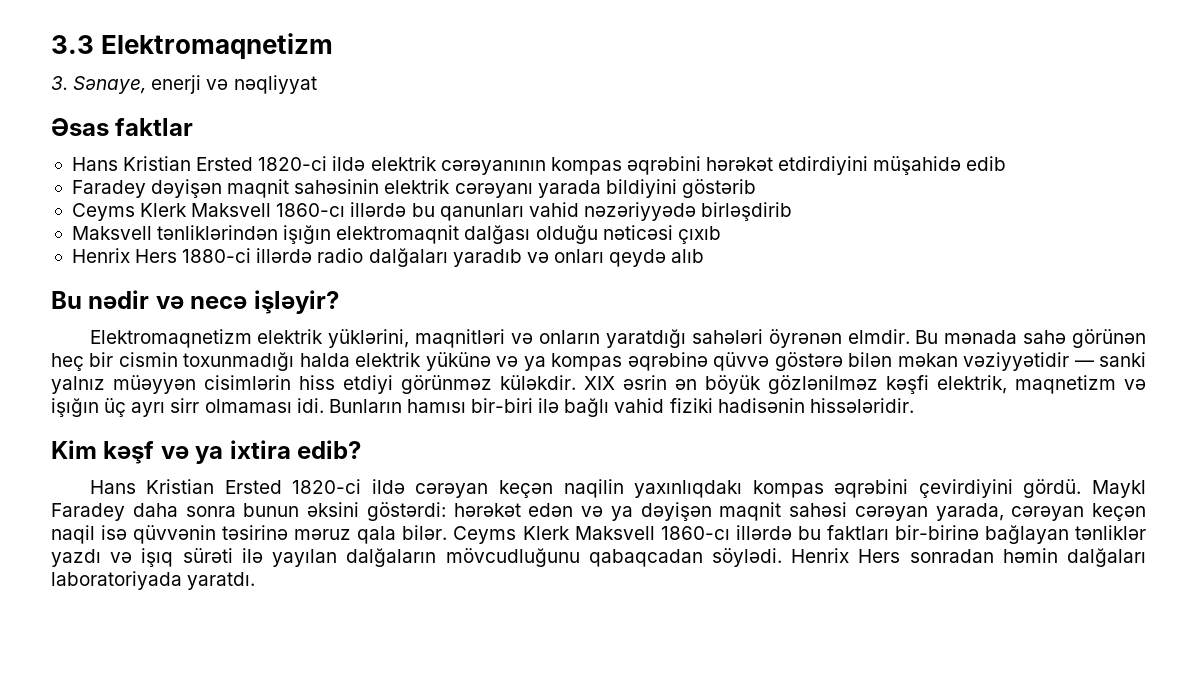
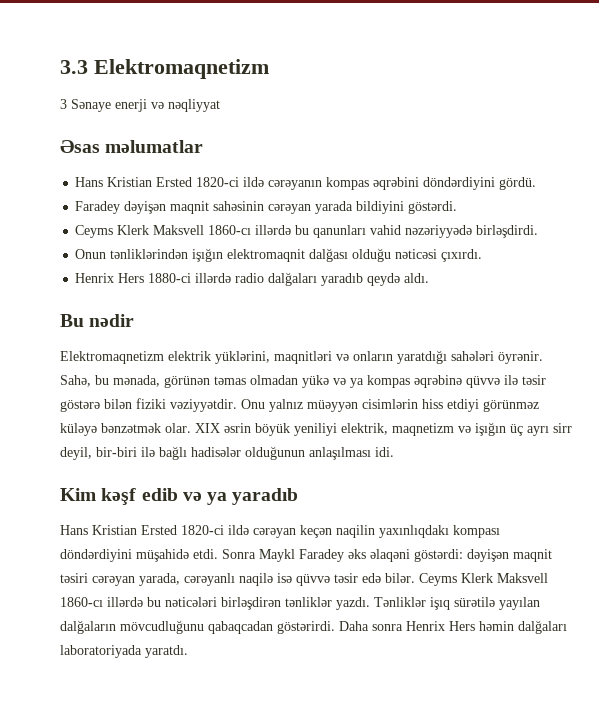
[51,76,147,94] 3. Sənaye, -> [60,99,111,112] 3 Sənaye
[115,118,194,136] [71,156,1007,175] faktlar // Hans Kristian Ersted 1820-ci ildə elektrik cərəyanının kompas əqrəbini hərəkət etdirdiyini müşahidə edib -> [105,140,204,153] [75,177,537,190] məlumatlar // Hans Kristian Ersted 1820-ci ildə cərəyanın kompas əqrəbini döndərdiyini gördü.
[384,179,533,198] elektrik cərəyanı -> [268,204,312,214] cərəyan
[681,179,756,198] göstərib -> [408,201,458,214] göstərdi.
[701,202,793,221] [71,226,152,240] birləşdirib // Maksvell -> [476,225,539,238] [75,249,107,259] birləşdirdi. // Onun
[677,226,721,244] çıxıb -> [441,249,483,262] çıxırdı.
[526,249,705,267] və onları qeydə alıb -> [367,273,430,286] qeydə aldı.
[155,290,339,314] və necə işləyir? -> (135, 320) none
[768,329,1146,348] [51,352,491,371] öyrənən elmdir. Bu mənada sahə görünən heç bir cismin toxunmadığı halda elektrik yükünə -> [498,351,543,364] [60,375,329,388] öyrənir. Sahə, bu mənada, görünən təmas olmadan yükə
[774,352,1147,371] göstərə bilən məkan vəziyyətidir — sanki -> [504,375,546,385] [60,398,265,412] ilə təsir göstərə bilən fiziki vəziyyətdir. Onu
[500,375,929,394] küləkdir. XIX əsrin ən böyük gözlənilməz kəşfi -> [60,423,337,436] küləyə bənzətmək olar. XIX əsrin böyük yeniliyi
[204,398,914,417] olmaması idi. Bunların hamısı bir-biri ilə bağlı vahid fiziki hadisənin hissələridir. -> [60,446,394,460] deyil, bir-biri ilə bağlı hadisələr olduğunun anlaşılması idi.
[160,440,362,464] və ya ixtira edib? -> [141,488,299,505] edib və ya yaradıb
[752,479,1146,498] [51,502,847,521] kompas əqrəbini çevirdiyini gördü. Maykl Faradey daha sonra bunun əksini göstərdi: hərəkət edən və ya dəyişən maqnit sahəsi -> [453,525,500,538] [60,549,552,562] [60,573,88,583] kompası döndərdiyini müşahidə etdi. Sonra Maykl Faradey əks əlaqəni göstərdi: dəyişən maqnit təsiri
[1011,503,1146,521] [51,525,397,544] cərəyan keçən naqil isə qüvvənin təsirinə məruz qala -> [184,573,381,586] cərəyanlı naqilə isə qüvvə təsir edə
[826,525,1146,544] [51,548,263,567] faktları bir-birinə bağlayan tənliklər yazdı və işıq sürəti ilə -> [165,597,495,610] nəticələri birləşdirən tənliklər yazdı. Tənliklər işıq sürətilə
[711,548,994,567] söylədi. Henrix Hers sonradan -> [277,621,475,634] göstərirdi. Daha sonra Henrix Hers

